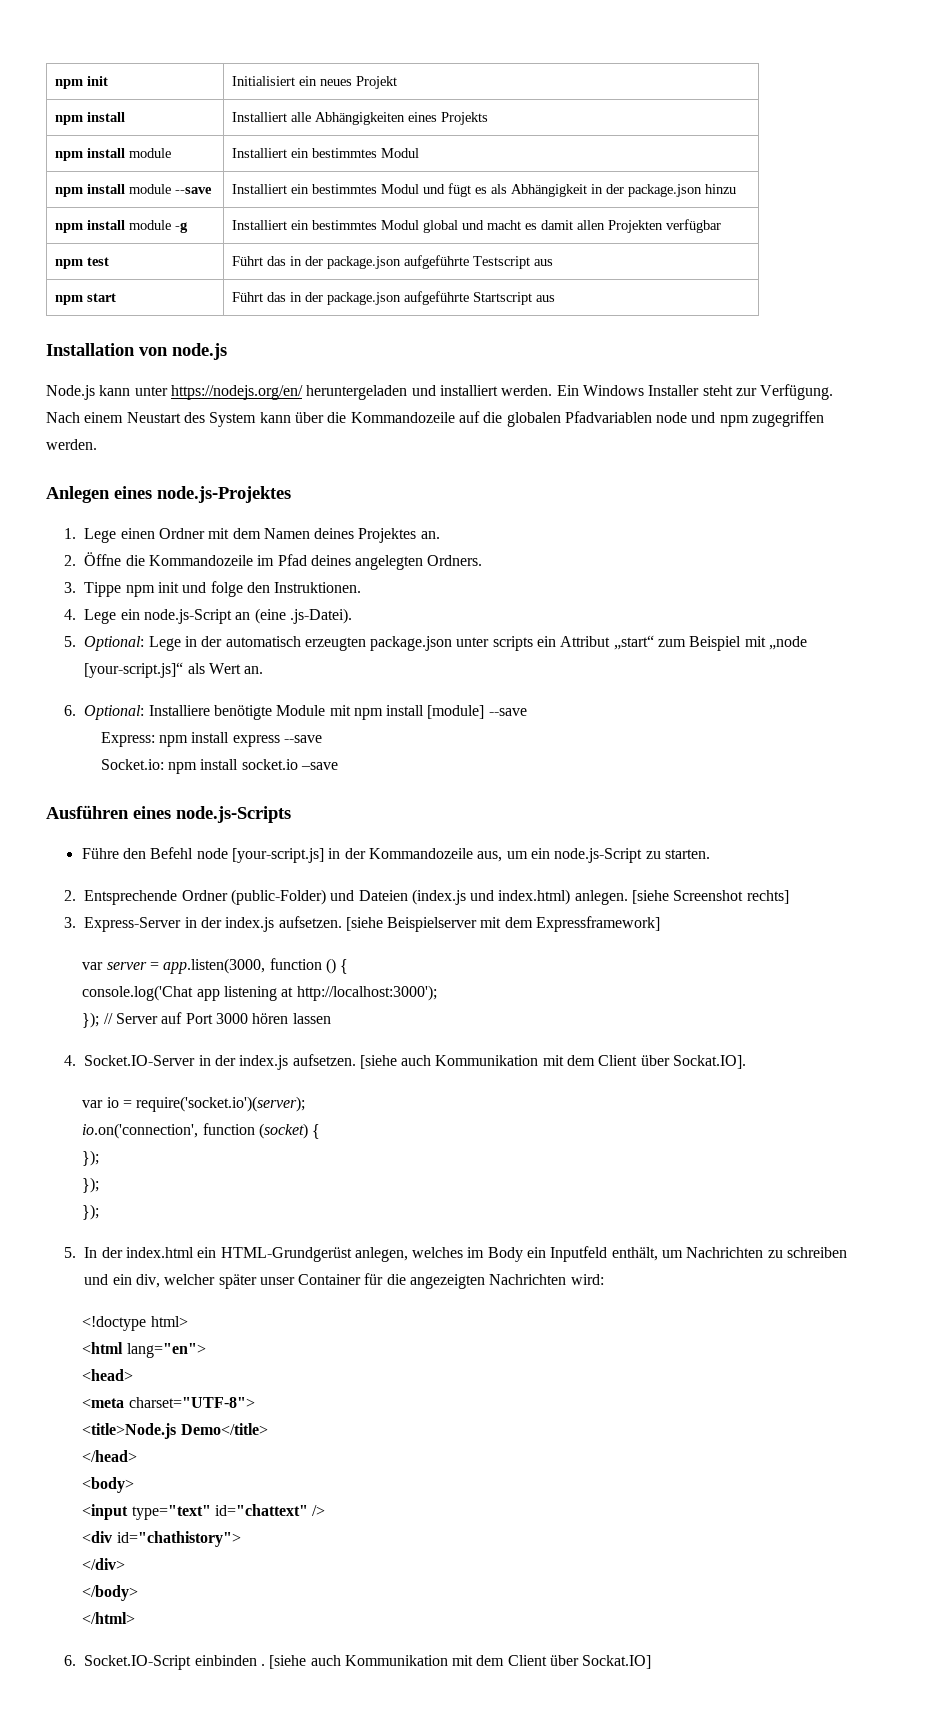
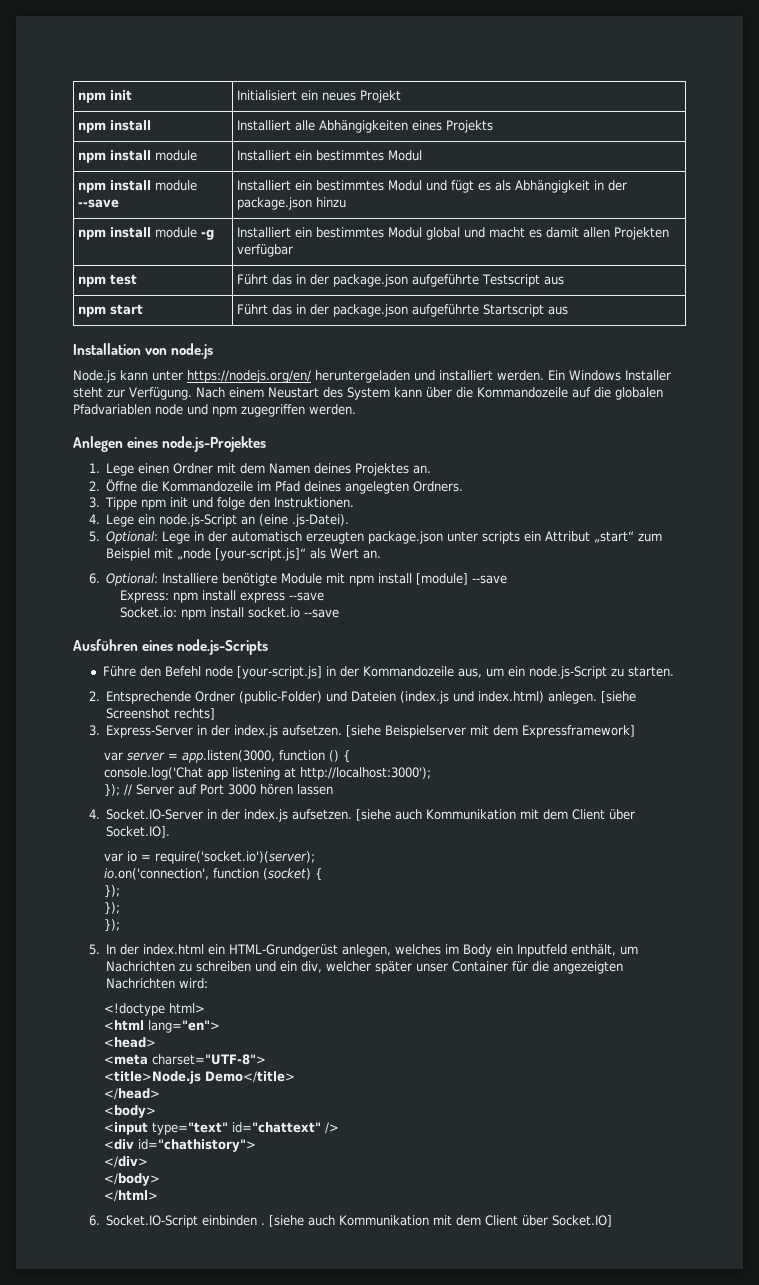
[300,762,338,770] –save -> [304,609,340,618] --save
[673,1055,747,1069] Sockat.IO]. -> [106,826,171,838] Socket.IO].
[582,1655,652,1669] Sockat.IO] -> [552,1215,613,1227] Socket.IO]

